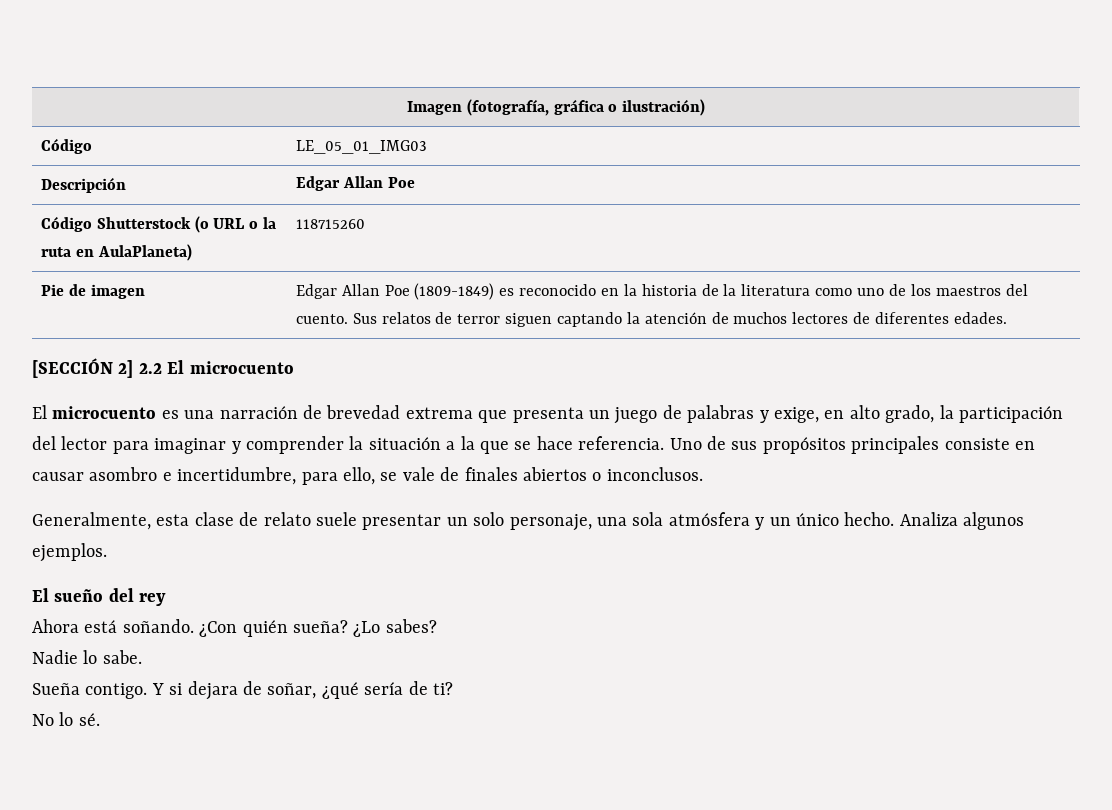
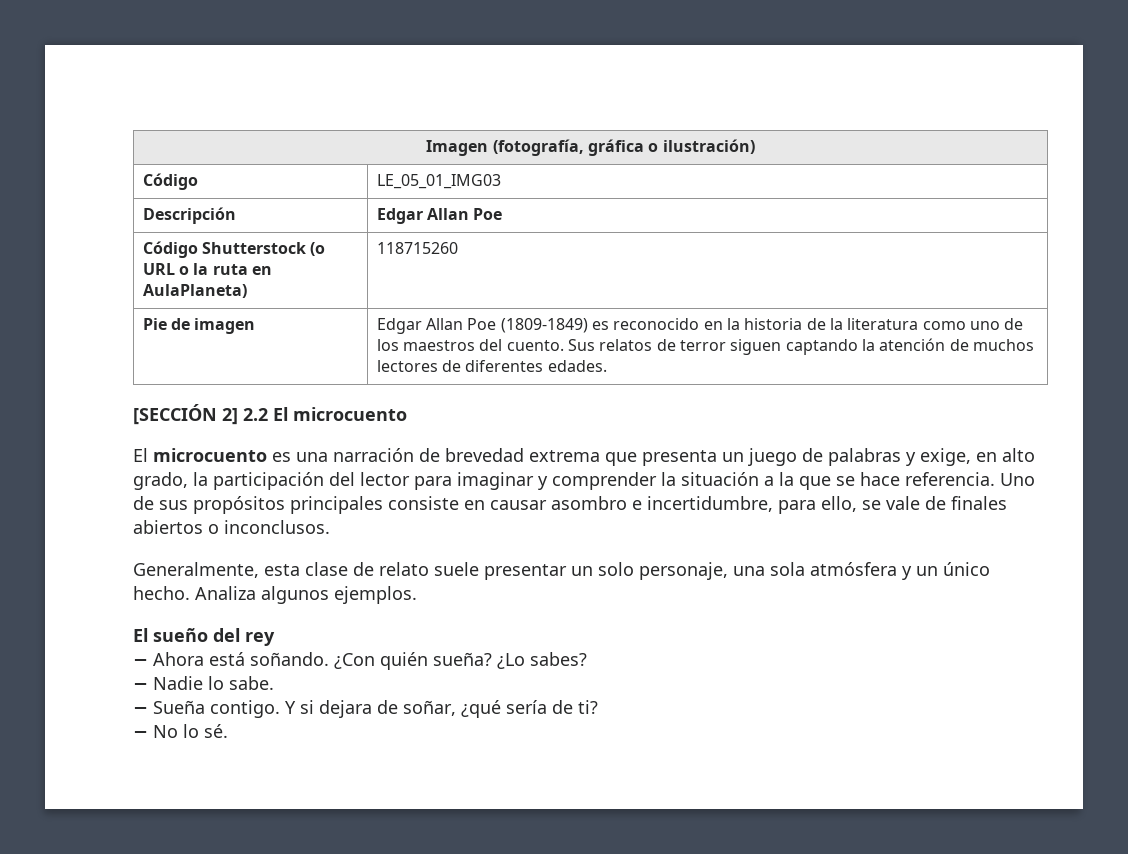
(167, 599) none -> [133,659,148,666] −
(437, 626) none -> [133,683,148,690] −
(142, 657) none -> [133,707,148,714] −
(453, 688) none -> [133,731,148,738] −

